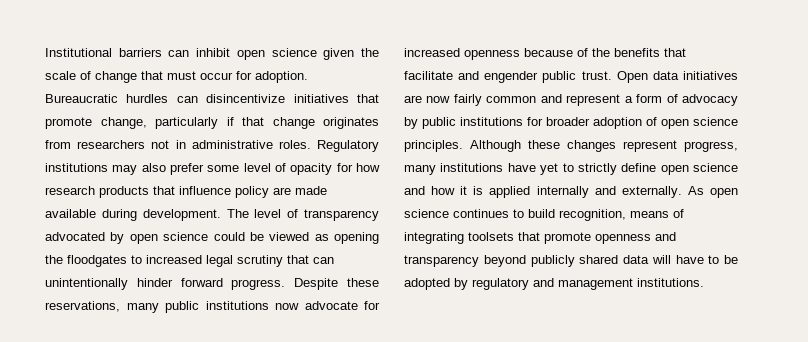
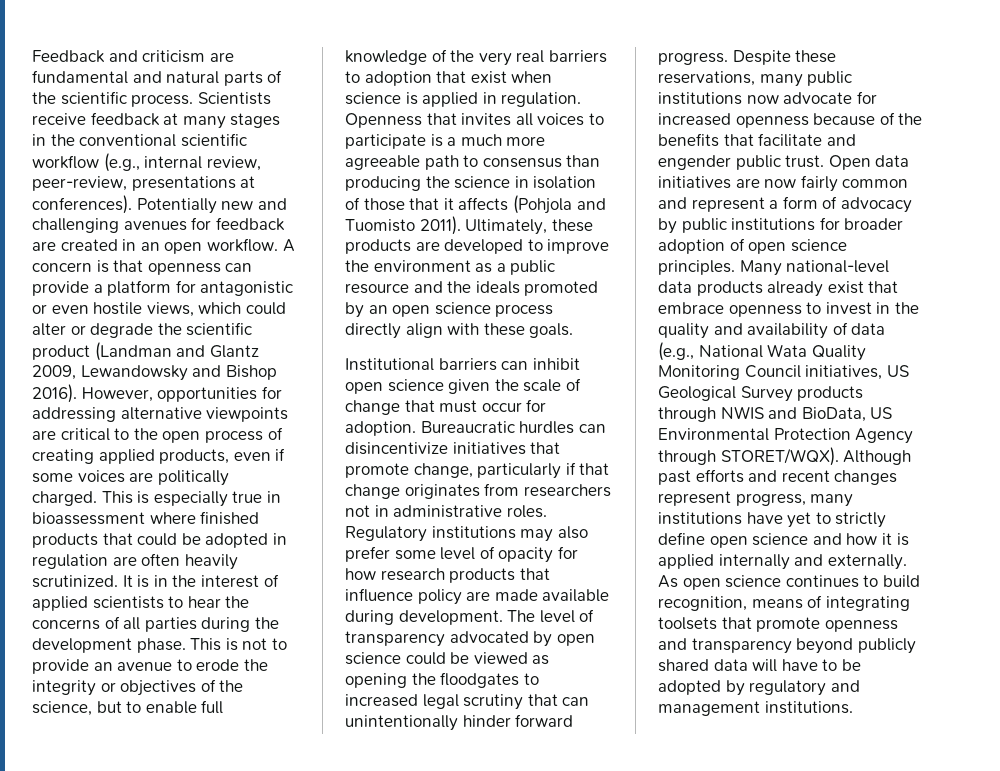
(45, 52) none -> [32,50,234,63] [32,70,283,86] [32,91,271,107] [32,112,281,129] [32,133,247,147] [32,153,261,172] [32,176,256,191] [32,195,287,214] [32,217,285,233] [32,238,295,254] [32,260,253,275] [32,280,294,296] [32,302,286,317] [32,322,253,338] [32,342,259,361] [32,365,277,381] [32,384,282,403] [32,407,289,422] [32,427,283,443] [32,448,286,464] [32,470,229,486] [32,491,281,507] [32,511,260,525] [32,533,287,548] [32,553,238,570] [32,574,279,588] [32,596,250,611] [32,616,279,632] [32,638,287,653] [32,659,268,674] [32,679,244,696] [32,700,224,716] [345,49,607,66] [345,71,553,86] [345,92,582,107] [345,113,604,128] [345,134,546,149] [345,155,601,170] [345,176,597,191] [345,195,606,214] [345,216,593,235] [345,239,610,254] [345,260,556,275] [345,281,599,296] [345,302,554,318] [345,323,574,339] Feedback and criticism are fundamental and natural parts of the scientific process. Scientists receive feedback at many stages in the conventional scientific workflow (e.g., internal review, peer-review, presentations at conferences). Potentially new and challenging avenues for feedback are created in an open workflow. A concern is that openness can provide a platform for antagonistic or even hostile views, which could alter or degrade the scientific product (Landman and Glantz 2009, Lewandowsky and Bishop 2016). However, opportunities for addressing alternative viewpoints are critical to the open process of creating applied products, even if some voices are politically charged. This is especially true in bioassessment where finished products that could be adopted in regulation are often heavily scrutinized. It is in the interest of applied scientists to hear the concerns of all parties during the development phase. This is not to provide an avenue to erode the integrity or objectives of the science, but to enable full knowledge of the very real barriers to adoption that exist when science is applied in regulation. Openness that invites all voices to participate is a much more agreeable path to consensus than producing the science in isolation of those that it affects (Pohjola and Tuomisto 2011). Ultimately, these products are developed to improve the environment as a public resource and the ideals promoted by an open science process directly align with these goals. //
[470,140,560,152] Although these -> [739,260,890,276] [658,281,899,297] [658,302,919,317] [658,322,886,339] [658,342,866,361] [658,365,909,380] [658,386,864,402] [658,406,893,422] [658,428,914,444] [658,447,912,466] [658,469,830,485] Many national-level data products already exist that embrace openness to invest in the quality and availability of data (e.g., National Wata Quality Monitoring Council initiatives, US Geological Survey products through NWIS and BioData, US Environmental Protection Agency through STORET/WQX). Although past efforts and recent

